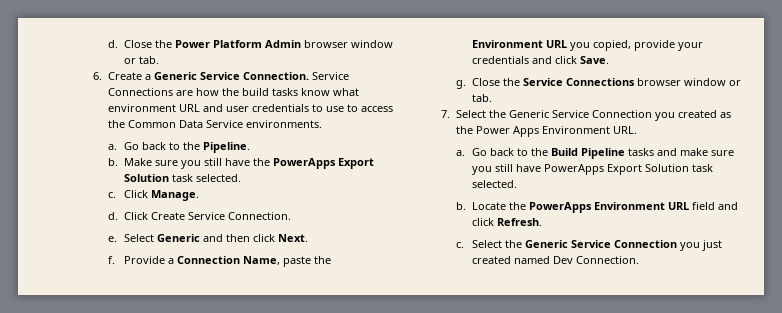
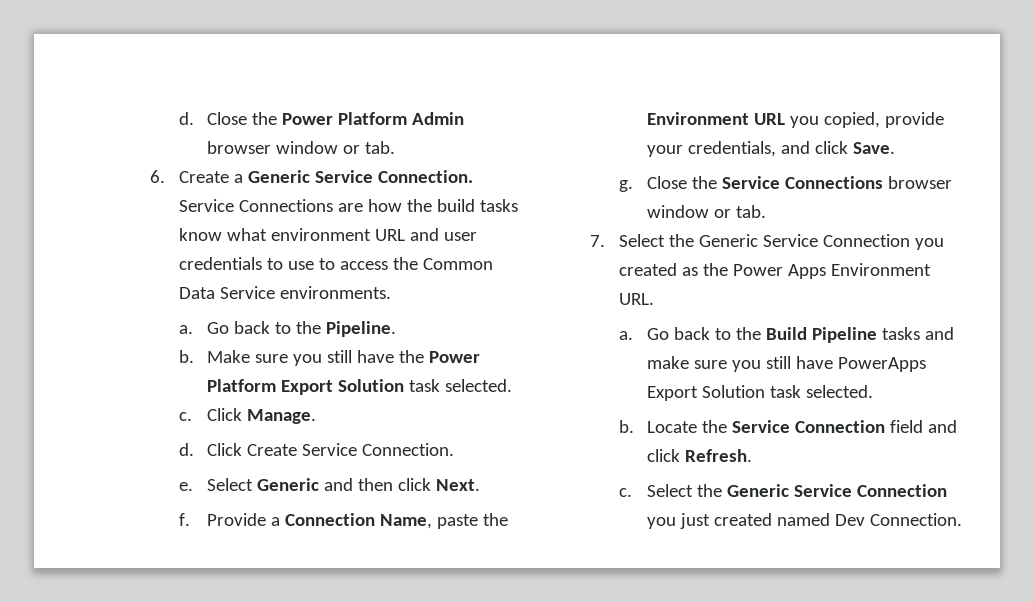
[272,158,336,169] PowerApps -> [428,351,480,363] [206,379,276,392] Power Platform
[471,56,529,64] credentials -> [687,141,776,157] credentials,
[528,202,689,213] PowerApps Environment URL -> [731,420,885,433] Service Connection

